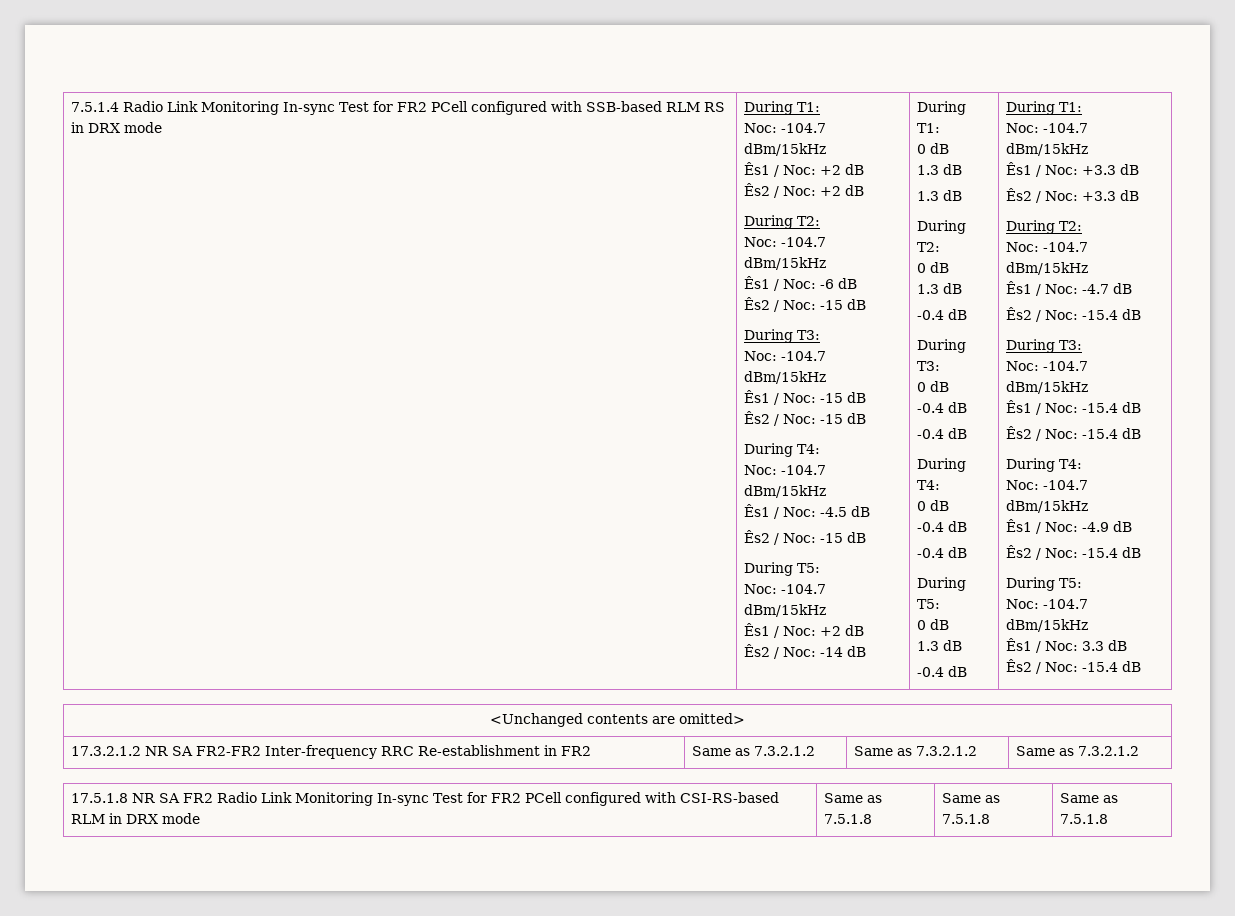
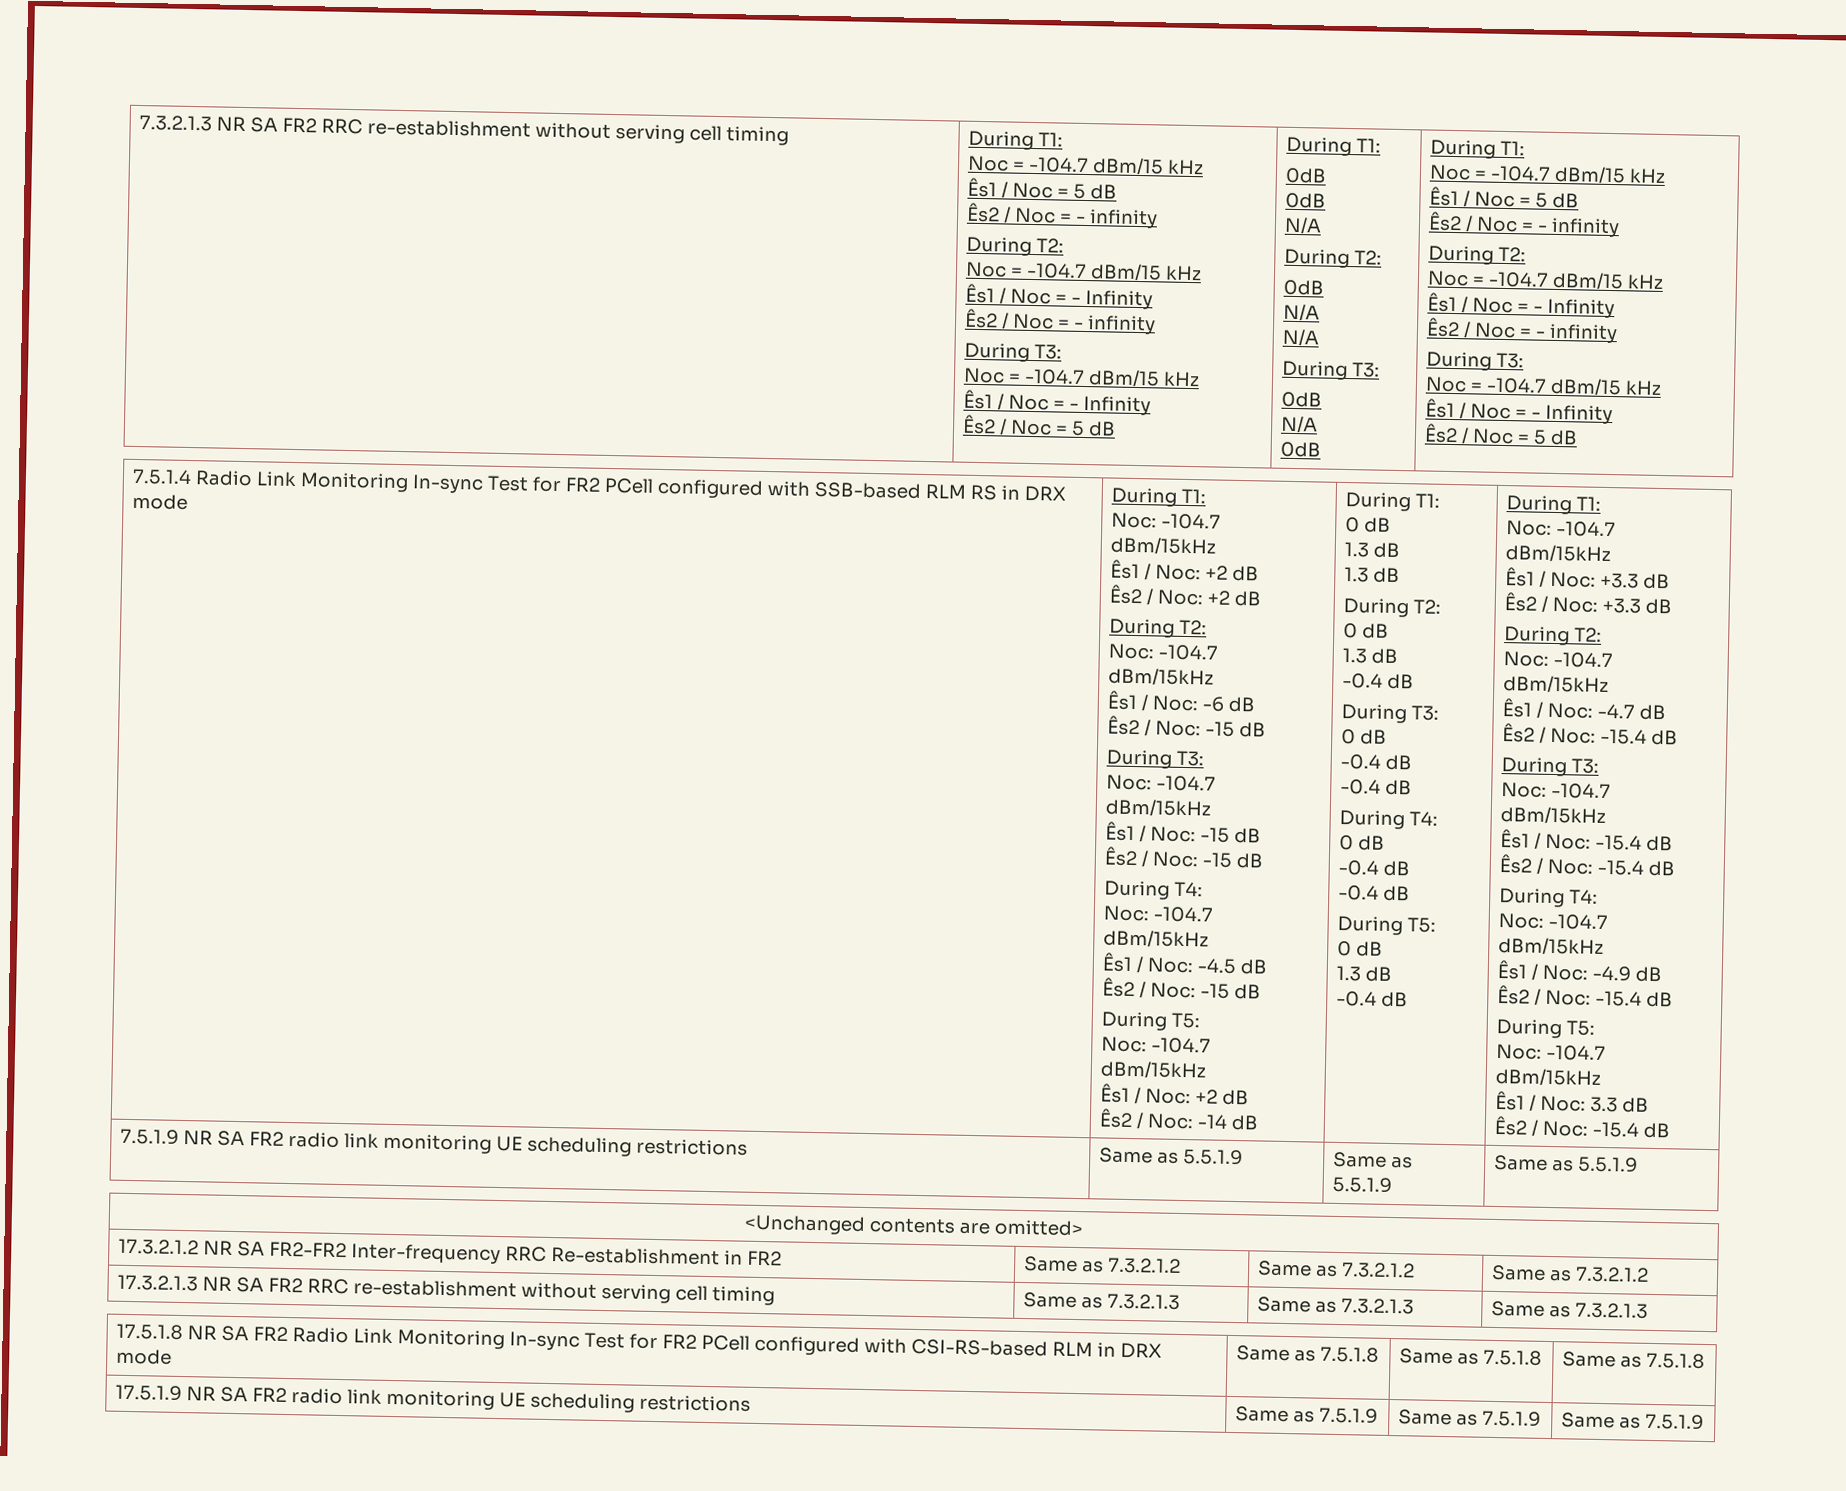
(71, 107) none -> [138,114,789,146] [967,130,1063,150] [966,155,1204,176] [966,177,1117,200] [965,202,1158,229] [965,236,1064,256] [964,261,1202,282] [964,283,1153,310] [963,308,1156,335] [963,342,1062,362] [962,367,1200,388] [962,389,1151,416] [961,414,1116,437] [1285,136,1381,157] [1284,167,1327,184] [1284,192,1326,209] [1283,216,1322,235] [1283,248,1382,269] [1282,279,1324,296] [1282,303,1320,322] [1281,328,1319,347] [1281,360,1380,381] [1280,391,1322,408] [1280,415,1318,434] [1279,441,1321,458] [1429,139,1525,159] [1428,164,1666,185] [1428,186,1579,209] [1427,211,1620,238] [1427,245,1526,265] [1426,270,1664,291] [1426,292,1615,319] [1425,317,1618,344] [1425,351,1524,371] [1424,376,1662,397] [1424,398,1613,425] [1423,423,1578,446] 7.3.2.1.3 NR SA FR2 RRC re-establishment without serving cell timing | During T1: // Noc = -104.7 dBm/15 kHz // Ês1 / Noc = 5 dB // Ês2 / Noc = - infinity // During T2: // Noc = -104.7 dBm/15 kHz // Ês1 / Noc = - Infinity // Ês2 / Noc = - infinity // During T3: // Noc = -104.7 dBm/15 kHz // Ês1 / Noc = - Infinity // Ês2 / Noc = 5 dB | During T1: // 0dB // 0dB // N/A // During T2: // 0dB // N/A // N/A // During T3: // 0dB // N/A // 0dB | During T1: // Noc = -104.7 dBm/15 kHz // Ês1 / Noc = 5 dB // Ês2 / Noc = - infinity // During T2: // Noc = -104.7 dBm/15 kHz // Ês1 / Noc = - Infinity // Ês2 / Noc = - infinity // During T3: // Noc = -104.7 dBm/15 kHz // Ês1 / Noc = - Infinity // Ês2 / Noc = 5 dB //
(1142, 666) none -> [119,1128,748,1157] [1098,1147,1243,1166] [1332,1151,1413,1169] [1331,1176,1392,1193] [1493,1154,1638,1173] // 7.5.1.9 NR SA FR2 radio link monitoring UE scheduling restrictions | Same as 5.5.1.9 | Same as 5.5.1.9 | Same as 5.5.1.9
(1140, 751) none -> [116,1274,775,1306] [1022,1291,1180,1310] [1256,1296,1414,1315] [1490,1300,1648,1319] // 17.3.2.1.3 NR SA FR2 RRC re-establishment without serving cell timing | Same as 7.3.2.1.3 | Same as 7.3.2.1.3 | Same as 7.3.2.1.3
(1109, 819) none -> [114,1384,751,1413] [1234,1406,1378,1424] [1397,1409,1541,1427] [1560,1412,1704,1430] // 17.5.1.9 NR SA FR2 radio link monitoring UE scheduling restrictions | Same as 7.5.1.9 | Same as 7.5.1.9 | Same as 7.5.1.9

